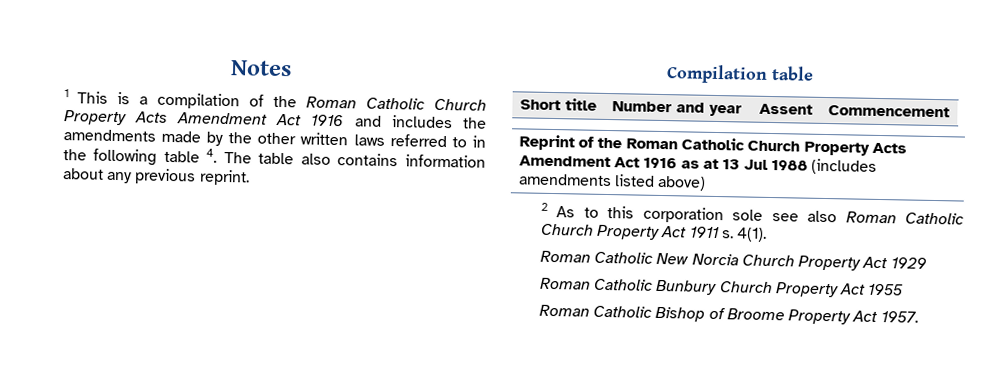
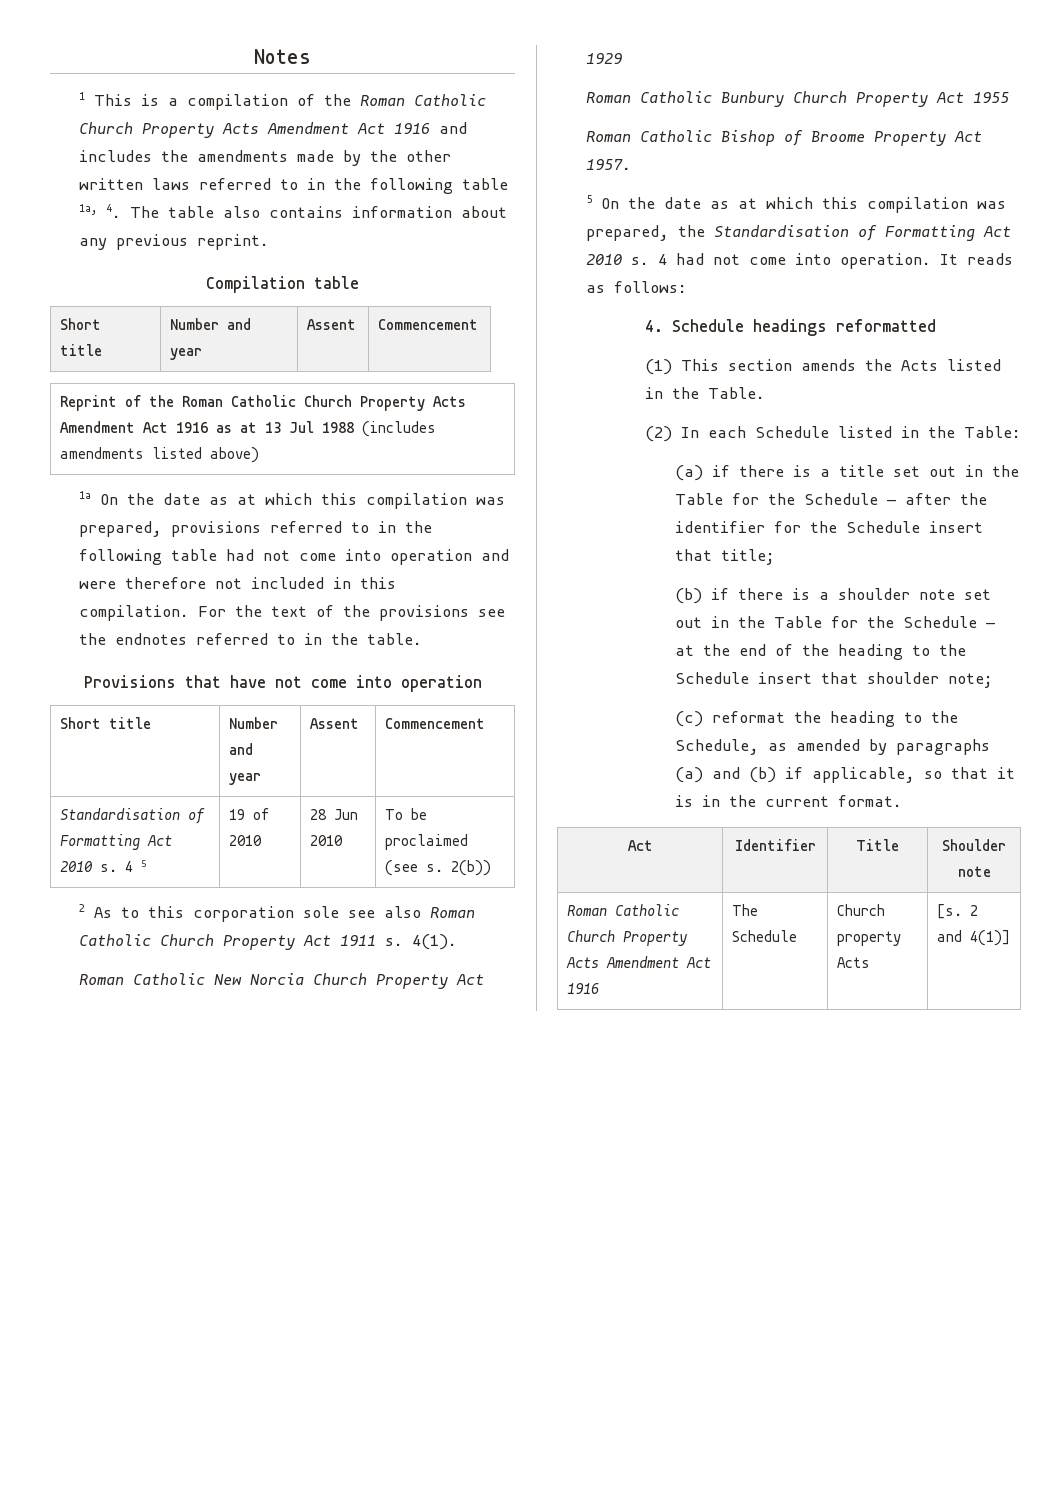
(200, 156) none -> [79,204,98,215] 1a,
(707, 183) none -> [79,491,506,509] [79,521,433,537] [79,549,510,565] [79,577,397,589] [79,605,506,621] [79,633,423,645] [83,675,482,692] [60,717,152,729] [229,717,279,729] [229,743,254,755] [229,773,262,785] [310,718,360,729] [385,718,486,729] [60,808,206,824] [60,834,173,850] [60,860,148,872] [229,808,271,820] [229,835,263,846] [310,809,359,820] [310,835,344,846] [385,808,428,820] [385,834,469,850] [385,860,492,876] // 1a On the date as at which this compilation was prepared, provisions referred to in the following table had not come into operation and were therefore not included in this compilation. For the text of the provisions see the endnotes referred to in the table. // Provisions that have not come into operation // Short title | Number and year | Assent | Commencement // Standardisation of Formatting Act 2010 s. 4 5 | 19 of 2010 | 28 Jun 2010 | To be proclaimed (see s. 2(b))
(919, 317) none -> [586,195,1007,213] [586,225,1012,241] [586,253,1014,269] [586,281,688,293] [645,319,937,336] [645,359,1002,375] [645,387,766,399] [645,426,1022,442] [674,465,1019,481] [674,493,987,505] [674,521,983,533] [674,549,775,565] [674,588,991,604] [674,616,995,628] [674,644,966,660] [674,672,993,688] [674,711,958,727] [674,739,990,755] [674,767,1015,783] [674,795,902,807] [627,840,653,851] [734,839,816,851] [856,839,899,851] [942,839,1006,851] [957,866,991,877] [567,904,680,916] [567,930,689,946] [566,956,712,968] [567,983,600,994] [732,904,759,916] [732,930,798,942] [837,904,886,916] [837,931,902,946] [837,957,871,968] [937,904,979,919] [937,930,1011,946] // 5 On the date as at which this compilation was prepared, the Standardisation of Formatting Act 2010 s. 4 had not come into operation. It reads as follows: // 4. Schedule headings reformatted // (1) This section amends the Acts listed in the Table. // (2) In each Schedule listed in the Table: // (a) if there is a title set out in the Table for the Schedule — after the identifier for the Schedule insert that title; // (b) if there is a shoulder note set out in the Table for the Schedule — at the end of the heading to the Schedule insert that shoulder note; // (c) reformat the heading to the Schedule, as amended by paragraphs (a) and (b) if applicable, so that it is in the current format. // Act | Identifier | Title | Shoulder note // Roman Catholic Church Property Acts Amendment Act 1916 | The Schedule | Church property Acts | [s. 2 and 4(1)]

